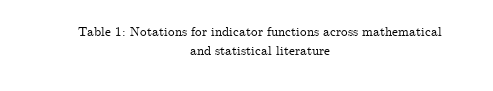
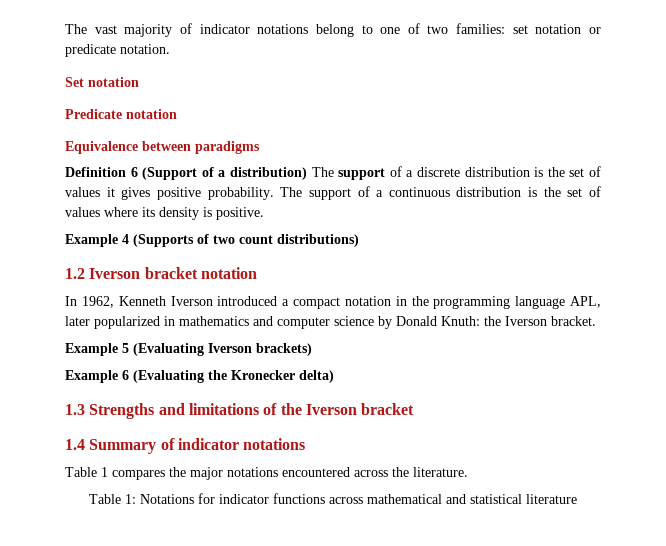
(78, 31) none -> [65,23,602,37] [65,44,170,57] [65,77,139,87] [65,109,177,119] [65,141,260,154] [65,166,602,180] [65,186,602,200] [65,207,264,220] [65,234,359,247] [65,267,257,279] [65,296,601,309] [65,316,596,329] [65,343,312,356] [65,370,334,383] [65,403,415,419] [65,438,306,454] [65,467,468,480] The vast majority of indicator notations belong to one of two families: set notation or predicate notation. // Set notation // Predicate notation // Equivalence between paradigms // Definition 6 (Support of a distribution) The support of a discrete distribution is the set of values it gives positive probability. The support of a continuous distribution is the set of values where its density is positive. // Example 4 (Supports of two count distributions) // 1.2 Iverson bracket notation // In 1962, Kenneth Iverson introduced a compact notation in the programming language APL, later popularized in mathematics and computer science by Donald Knuth: the Iverson bracket. // Example 5 (Evaluating Iverson brackets) // Example 6 (Evaluating the Kronecker delta) // 1.3 Strengths and limitations of the Iverson bracket // 1.4 Summary of indicator notations // Table 1 compares the major notations encountered across the literature. //

